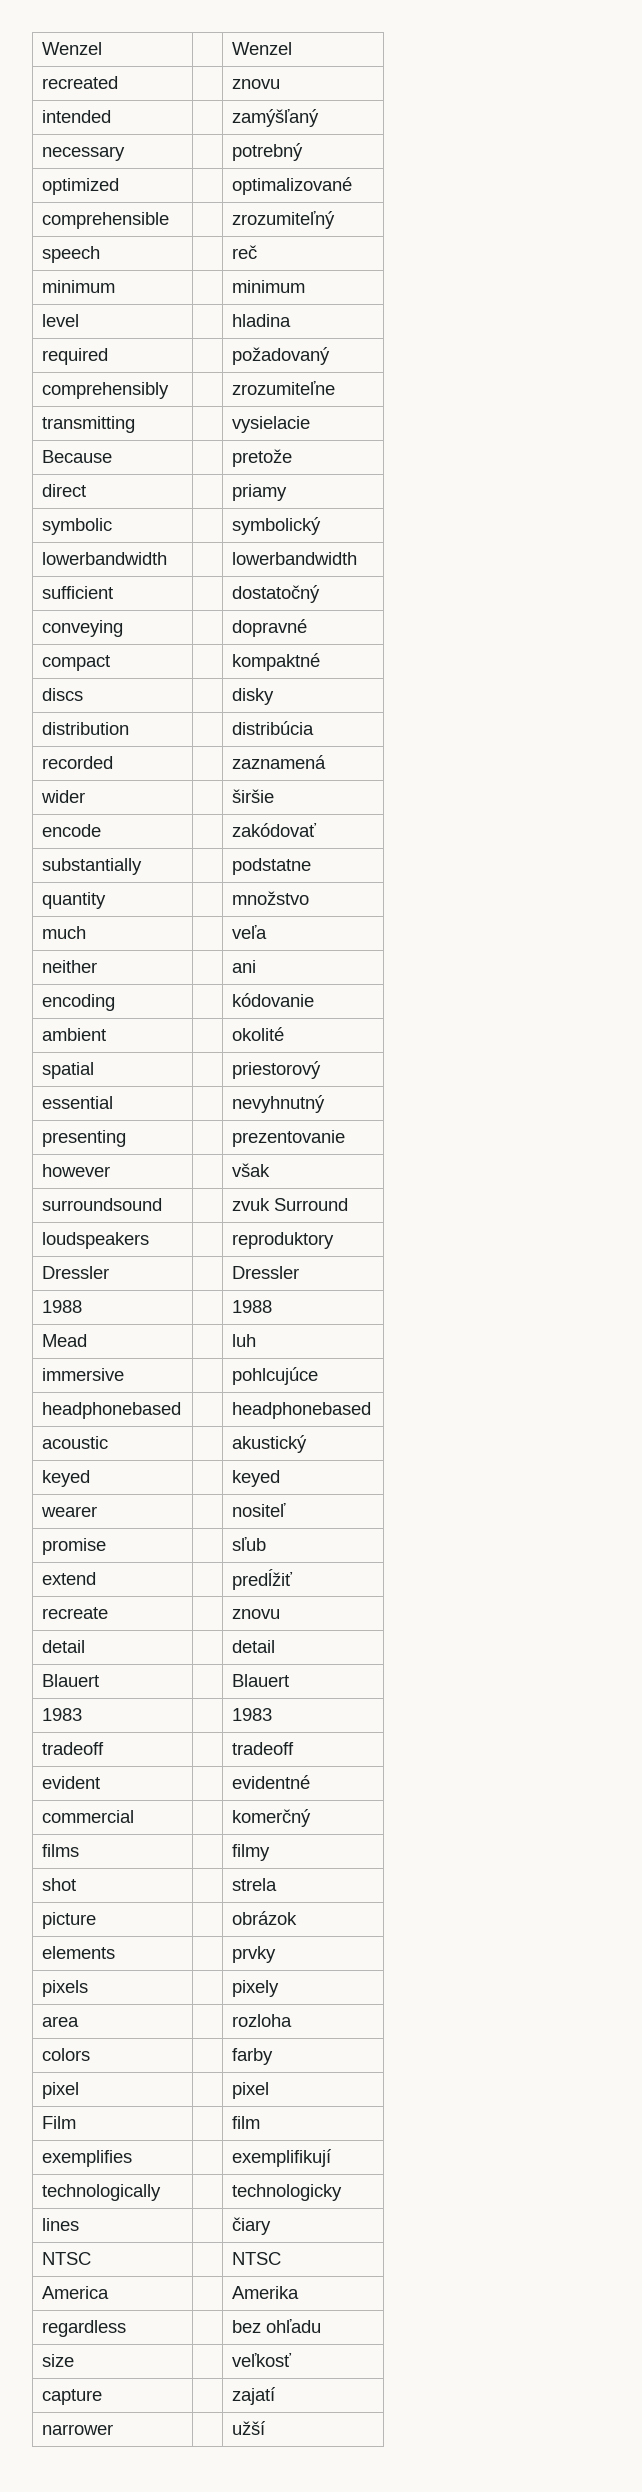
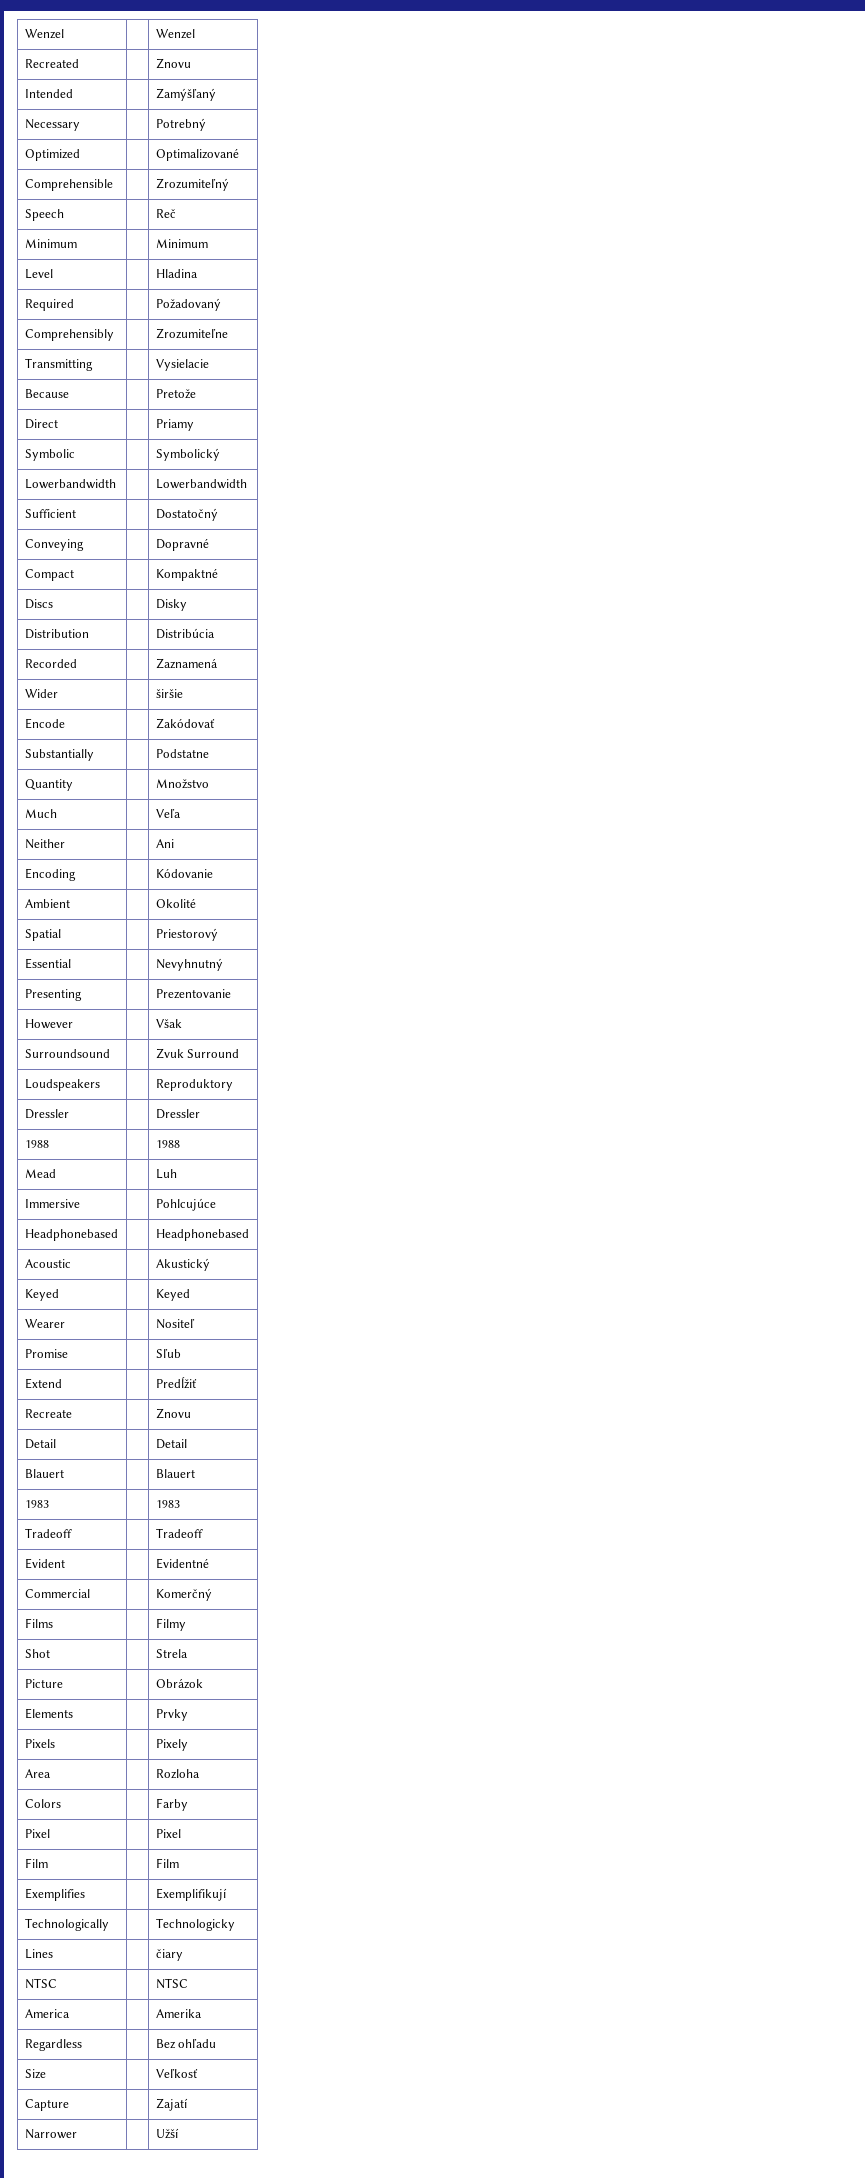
[42,76,119,89] [232,79,281,89] [42,110,112,123] [232,109,320,127] [42,146,126,161] [232,143,304,161] [42,178,120,195] [232,177,353,195] [42,212,170,229] [232,211,336,229] [42,246,101,263] [232,245,258,259] [42,280,116,293] [232,280,306,293] [42,314,80,327] [232,314,292,327] [42,348,109,365] [232,347,331,365] [42,382,170,399] [232,381,336,395] [42,416,136,433] [232,416,311,433] [42,450,113,463] [232,449,293,467] [42,484,87,497] [232,484,288,501] [42,518,113,535] [232,517,322,535] [42,552,168,565] [232,552,358,565] [42,586,114,599] [232,585,321,603] [42,620,124,637] [232,619,308,637] [42,655,111,671] [232,653,321,671] [42,688,84,701] [232,688,275,705] [42,722,130,735] [232,721,315,735] [42,756,114,769] [232,755,327,769] [41,790,86,803] [232,789,275,803] [42,824,102,837] [232,823,318,837] [42,858,143,875] [232,858,312,875] [42,892,107,909] [232,891,310,905] [42,926,87,939] [232,925,268,939] [42,960,98,973] [232,960,257,973] [42,994,116,1011] [232,993,315,1007] [42,1028,107,1041] [232,1027,285,1041] [42,1062,95,1079] [232,1061,322,1079] [42,1096,114,1109] [232,1095,326,1113] [42,1130,127,1147] [232,1130,346,1147] [42,1164,111,1177] [232,1163,271,1177] [42,1198,163,1211] [232,1198,271,1211] recreated | | znovu // intended | | zamýšľaný // necessary | | potrebný // optimized | | optimalizované // comprehensible | | zrozumiteľný // speech | | reč // minimum | | minimum // level | | hladina // required | | požadovaný // comprehensibly | | zrozumiteľne // transmitting | | vysielacie // Because | | pretože // direct | | priamy // symbolic | | symbolický // lowerbandwidth | | lowerbandwidth // sufficient | | dostatočný // conveying | | dopravné // compact | | kompaktné // discs | | disky // distribution | | distribúcia // recorded | | zaznamená // wider | | širšie // encode | | zakódovať // substantially | | podstatne // quantity | | množstvo // much | | veľa // neither | | ani // encoding | | kódovanie // ambient | | okolité // spatial | | priestorový // essential | | nevyhnutný // presenting | | prezentovanie // however | | však // surroundsound | | zvuk -> [24,59,79,68] [155,58,191,69] [24,89,73,98] [155,88,216,101] [24,119,80,131] [155,118,206,131] [24,149,80,161] [155,148,239,161] [24,179,113,191] [155,178,229,191] [24,209,64,221] [155,209,176,218] [24,239,77,248] [155,239,208,248] [24,269,53,279] [155,269,198,278] [24,299,74,311] [155,298,221,311] [24,329,114,341] [155,328,228,339] [24,358,93,371] [155,359,209,371] [24,389,69,398] [155,389,196,399] [24,419,58,429] [155,419,194,431] [24,449,75,461] [155,448,220,461] [24,479,116,489] [155,479,247,489] [24,509,76,518] [155,508,218,521] [24,539,84,551] [155,538,209,551] [24,569,74,581] [155,568,218,581] [24,599,53,609] [155,599,187,611] [24,629,89,639] [155,628,215,639] [24,659,77,668] [155,658,218,669] [24,689,58,698] [155,689,183,698] [24,718,65,729] [155,718,215,729] [24,749,94,761] [155,749,209,758] [24,779,73,791] [155,779,209,789] [24,809,57,818] [155,809,181,818] [24,839,65,849] [155,839,174,848] [24,868,76,881] [155,868,213,878] [24,899,70,908] [155,898,196,908] [24,929,61,941] [155,928,218,941] [24,958,71,969] [155,958,223,971] [24,989,82,1001] [155,989,231,999] [24,1019,73,1029] [155,1019,182,1028] [24,1049,110,1058] [155,1048,184,1059] Recreated | | Znovu // Intended | | Zamýšľaný // Necessary | | Potrebný // Optimized | | Optimalizované // Comprehensible | | Zrozumiteľný // Speech | | Reč // Minimum | | Minimum // Level | | Hladina // Required | | Požadovaný // Comprehensibly | | Zrozumiteľne // Transmitting | | Vysielacie // Because | | Pretože // Direct | | Priamy // Symbolic | | Symbolický // Lowerbandwidth | | Lowerbandwidth // Sufficient | | Dostatočný // Conveying | | Dopravné // Compact | | Kompaktné // Discs | | Disky // Distribution | | Distribúcia // Recorded | | Zaznamená // Wider | | širšie // Encode | | Zakódovať // Substantially | | Podstatne // Quantity | | Množstvo // Much | | Veľa // Neither | | Ani // Encoding | | Kódovanie // Ambient | | Okolité // Spatial | | Priestorový // Essential | | Nevyhnutný // Presenting | | Prezentovanie // However | | Však // Surroundsound | | Zvuk
[42,1232,150,1249] [232,1232,335,1249] loudspeakers | | reproduktory -> [24,1079,100,1091] [155,1079,233,1091] Loudspeakers | | Reproduktory
[232,1334,257,1347] [42,1368,125,1381] [232,1367,319,1385] [42,1402,182,1419] [232,1402,372,1419] [42,1436,109,1449] [232,1435,308,1453] [42,1470,91,1487] [232,1470,281,1487] [41,1506,98,1517] [232,1503,287,1517] [42,1538,107,1555] [232,1537,267,1551] [42,1572,97,1585] [232,1569,294,1590] [42,1607,109,1619] [232,1609,281,1619] [42,1640,86,1653] [232,1640,276,1653] [42,1674,100,1687] [232,1674,290,1687] [42,1708,83,1721] [232,1708,273,1721] [42,1742,105,1755] [232,1742,295,1755] [42,1776,101,1789] [232,1775,311,1789] [42,1810,135,1823] [232,1809,312,1827] [42,1844,80,1857] [232,1844,271,1861] [42,1878,77,1891] [232,1878,278,1891] [42,1912,97,1929] [232,1911,298,1925] [42,1946,116,1959] [232,1946,277,1963] [42,1980,89,1997] [232,1980,280,1997] [42,2016,80,2027] [232,2014,293,2027] [42,2048,91,2061] [232,2048,274,2065] [42,2082,80,2099] [232,2082,270,2099] [42,2116,77,2129] [232,2116,261,2129] [42,2150,133,2167] [232,2149,333,2167] [42,2184,162,2201] [232,2184,343,2201] [42,2218,80,2231] luh // immersive | | pohlcujúce // headphonebased | | headphonebased // acoustic | | akustický // keyed | | keyed // wearer | | nositeľ // promise | | sľub // extend | | predĺžiť // recreate | | znovu // detail | | detail // Blauert | | Blauert // 1983 | | 1983 // tradeoff | | tradeoff // evident | | evidentné // commercial | | komerčný // films | | filmy // shot | | strela // picture | | obrázok // elements | | prvky // pixels | | pixely // area | | rozloha // colors | | farby // pixel | | pixel // Film | | film // exemplifies | | exemplifikují // technologically | | technologicky // lines -> [155,1169,177,1179] [24,1199,80,1208] [155,1198,216,1211] [24,1229,118,1241] [155,1229,249,1241] [24,1259,71,1268] [155,1258,210,1271] [24,1289,59,1301] [155,1289,190,1301] [24,1319,65,1328] [155,1319,195,1329] [24,1349,68,1358] [155,1349,181,1358] [24,1378,62,1389] [155,1377,197,1389] [24,1409,72,1418] [155,1408,191,1419] [24,1439,56,1449] [155,1439,187,1449] [24,1469,64,1478] [155,1469,195,1478] [24,1500,49,1508] [155,1500,180,1508] [24,1528,72,1538] [155,1528,203,1538] [24,1558,65,1569] [155,1558,209,1569] [24,1589,90,1598] [155,1588,212,1601] [24,1618,53,1628] [155,1618,186,1631] [24,1649,50,1658] [155,1649,188,1658] [24,1679,63,1688] [155,1678,203,1689] [24,1708,73,1719] [155,1709,188,1721] [24,1739,55,1748] [155,1739,188,1751] [24,1769,51,1778] [155,1769,200,1779] [24,1799,61,1808] [155,1798,188,1811] [24,1829,50,1838] [155,1829,181,1838] [24,1858,48,1868] [155,1858,179,1868] [24,1888,85,1901] [155,1888,227,1901] [24,1918,109,1931] [155,1918,235,1931] [24,1949,53,1959] Luh // Immersive | | Pohlcujúce // Headphonebased | | Headphonebased // Acoustic | | Akustický // Keyed | | Keyed // Wearer | | Nositeľ // Promise | | Sľub // Extend | | Predĺžiť // Recreate | | Znovu // Detail | | Detail // Blauert | | Blauert // 1983 | | 1983 // Tradeoff | | Tradeoff // Evident | | Evidentné // Commercial | | Komerčný // Films | | Filmy // Shot | | Strela // Picture | | Obrázok // Elements | | Prvky // Pixels | | Pixely // Area | | Rozloha // Colors | | Farby // Pixel | | Pixel // Film | | Film // Exemplifies | | Exemplifikují // Technologically | | Technologicky // Lines
[42,2320,127,2337] [232,2320,262,2333] regardless | | bez -> [24,2039,82,2051] [155,2039,176,2049] Regardless | | Bez
[42,2354,75,2367] [232,2353,293,2367] [42,2389,103,2405] [232,2387,277,2405] [42,2424,114,2435] [232,2421,267,2435] size | | veľkosť // capture | | zajatí // narrower | | užší -> [24,2069,46,2079] [155,2069,198,2078] [24,2099,69,2111] [155,2098,188,2111] [24,2129,77,2139] [155,2128,179,2139] Size | | Veľkosť // Capture | | Zajatí // Narrower | | Užší

